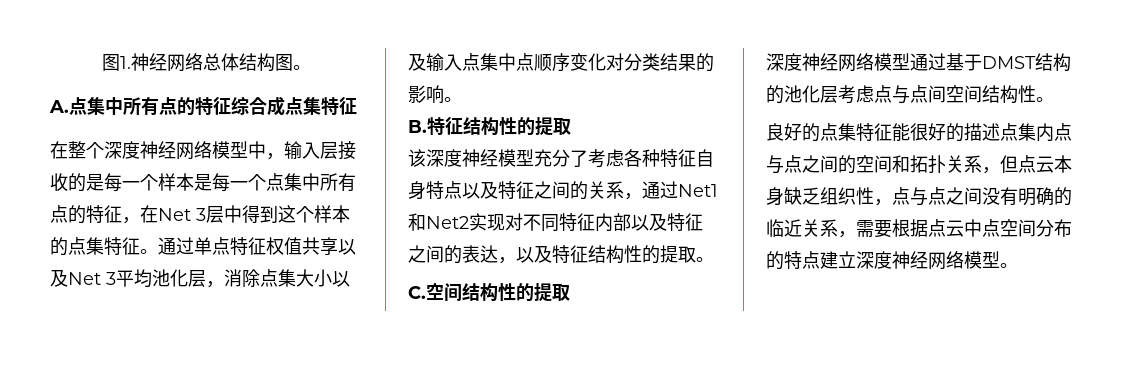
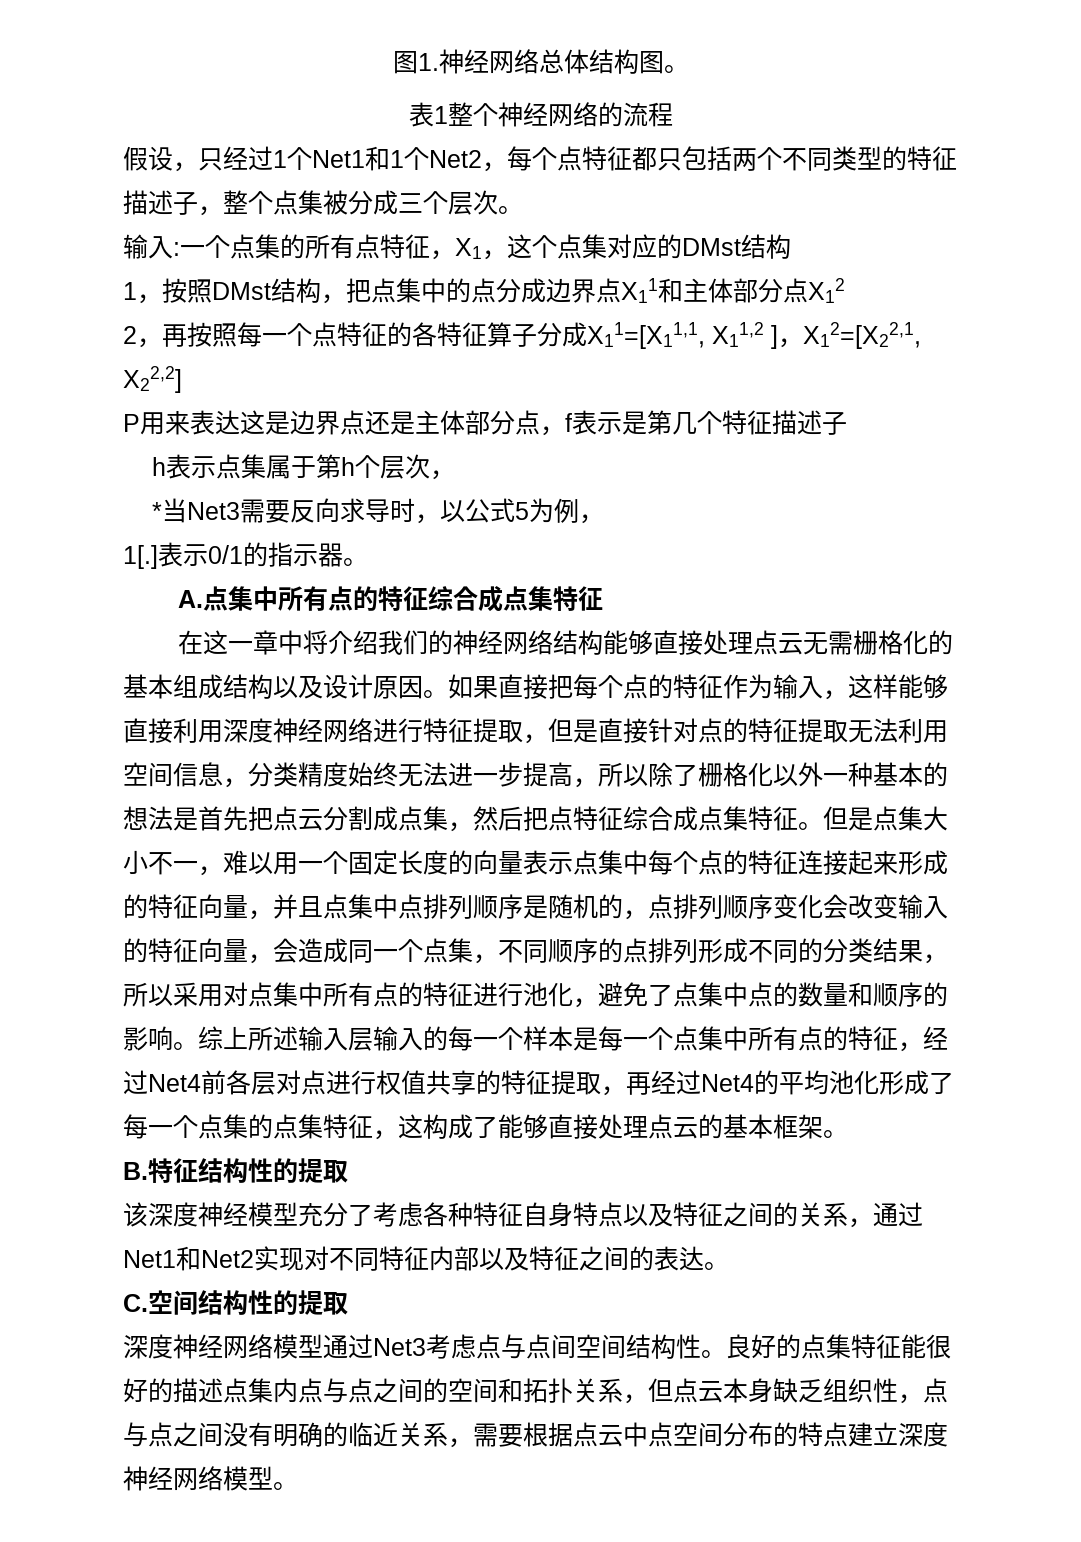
(311, 67) none -> [408,102,673,127] [123,146,957,172] [123,190,523,216] [123,234,791,260] [123,278,845,304] [123,322,921,349] [123,366,182,393] [123,410,847,436] [152,454,456,480] [152,498,605,524] [123,542,368,569] // 表1整个神经网络的流程 // 假设，只经过1个Net1和1个Net2，每个点特征都只包括两个不同类型的特征描述子，整个点集被分成三个层次。 // 输入:一个点集的所有点特征，X1，这个点集对应的DMst结构 // 1，按照DMst结构，把点集中的点分成边界点X11和主体部分点X12 // 2，再按照每一个点特征的各特征算子分成X11=[X11,1, X11,2 ]，X12=[X22,1, X22,2] // P用来表达这是边界点还是主体部分点，f表示是第几个特征描述子 // h表示点集属于第h个层次， // *当Net3需要反向求导时，以公式5为例， // 1[.]表示0/1的指示器。
[68,141,356,160] [50,173,104,192] 整个深度神经网络模型中，输入层接收的是 -> [203,630,954,655] [123,674,948,700] [123,718,948,744] [123,762,948,788] [123,806,948,832] [123,850,948,876] [123,894,948,920] [123,938,948,964] [123,982,948,1008] [123,1026,448,1051] 这一章中将介绍我们的神经网络结构能够直接处理点云无需栅格化的基本组成结构以及设计原因。如果直接把每个点的特征作为输入，这样能够直接利用深度神经网络进行特征提取，但是直接针对点的特征提取无法利用空间信息，分类精度始终无法进一步提高，所以除了栅格化以外一种基本的想法是首先把点云分割成点集，然后把点特征综合成点集特征。但是点集大小不一，难以用一个固定长度的向量表示点集中每个点的特征连接起来形成的特征向量，并且点集中点排列顺序是随机的，点排列顺序变化会改变输入的特征向量，会造成同一个点集，不同顺序的点排列形成不同的分类结果，所以采用对点集中所有点的特征进行池化，避免了点集中点的数量和顺序的影响。综上所述输入层输入的
[140,205,350,223] [50,237,356,256] [50,269,350,288] [408,53,714,72] [408,85,444,104] 在Net 3层中得到这个样本的点集特征。通过单点特征权值共享以及Net 3平均池化层，消除点集大小以及输入点集中点顺序变化对分类结果的影响 -> [923,1026,948,1050] [123,1070,954,1096] [123,1114,823,1140] 经过Net4前各层对点进行权值共享的特征提取，再经过Net4的平均池化形成了每一个点集的点集特征，这构成了能够直接处理点云的基本框架
[498,245,696,264] ，以及特征结构性的提取 -> (704, 1258) none
[946,53,1071,72] [766,85,838,104] 基于DMST结构的池化层 -> [373,1338,426,1356] Net3
(1054, 99) // -> (726, 1354) none

